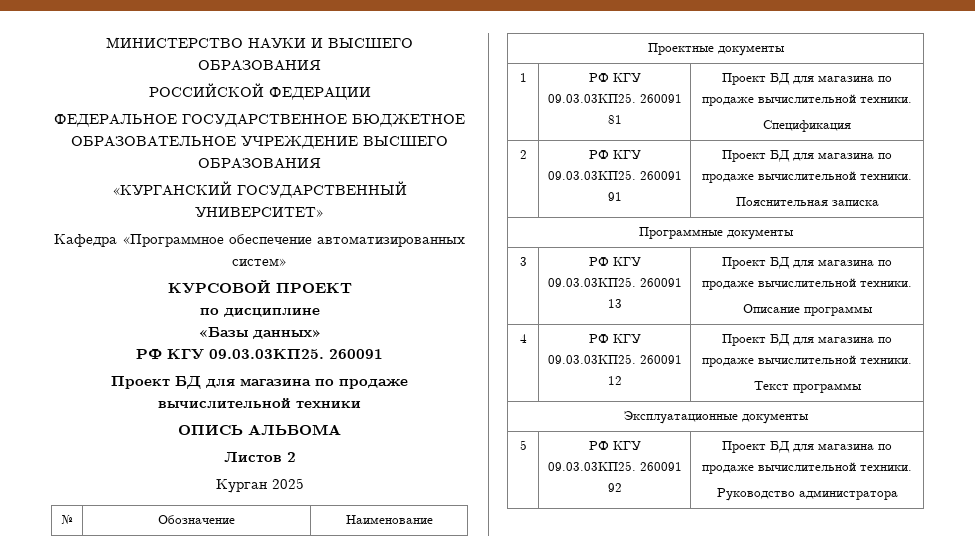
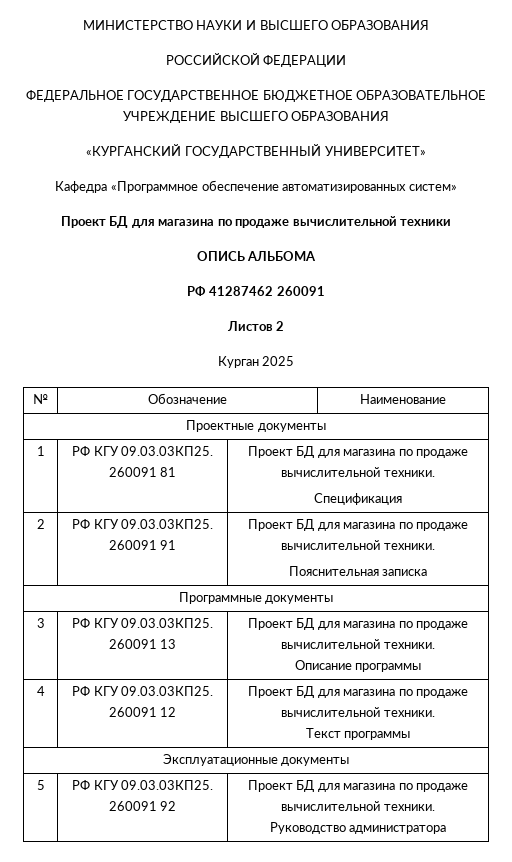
[167,280,352,294] [199,308,320,317] [197,327,322,339] [136,348,383,360] // КУРСОВОЙ ПРОЕКТ // по дисциплине // «Базы данных» // РФ КГУ 09.03.03КП25. 260091 -> (457, 187) none
(341, 430) none -> [187,286,325,296] // РФ 41287462 260091

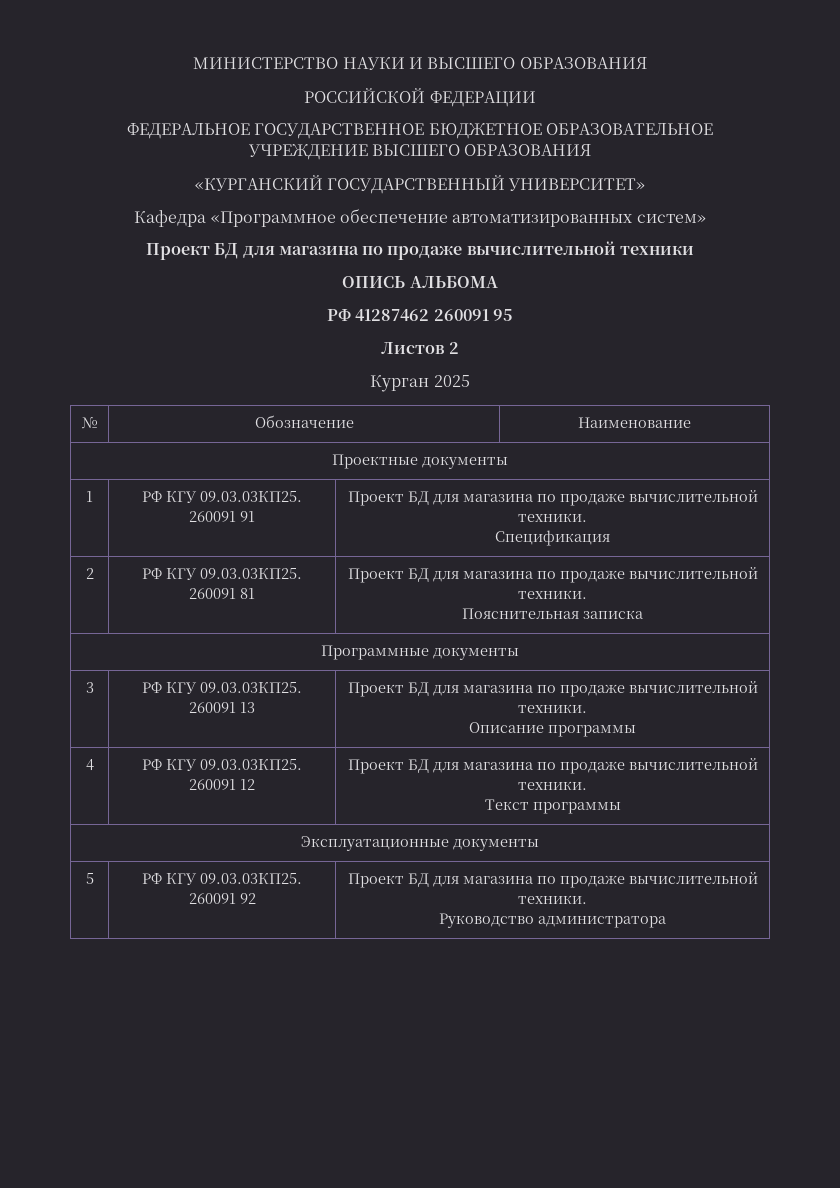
(325, 291) none -> [492,309,513,321] 95
[160,467,177,477] 81 -> [240,511,255,522] 91
[160,540,177,550] 91 -> [240,588,255,599] 81

